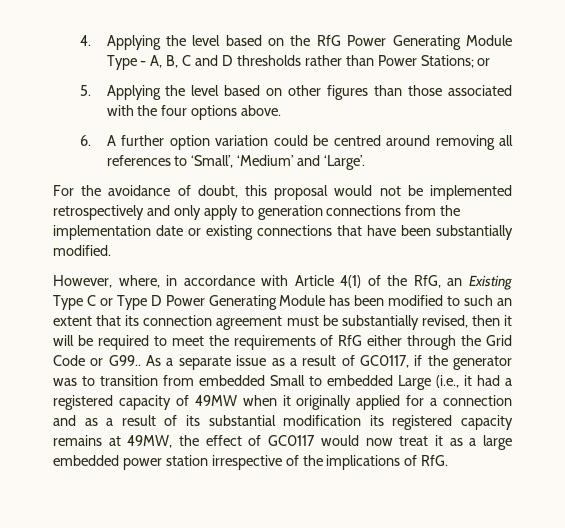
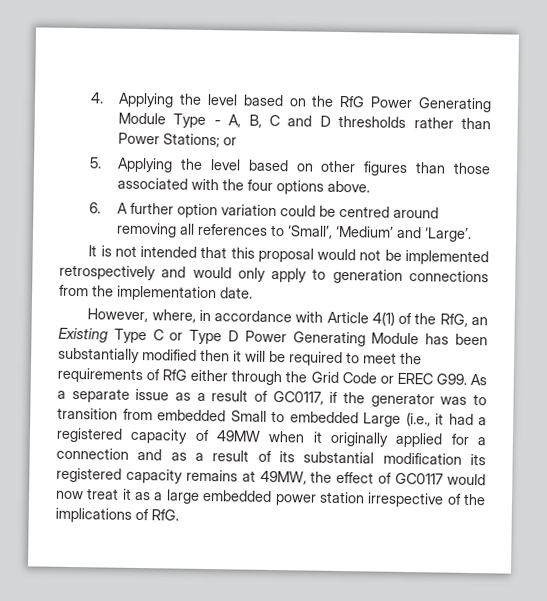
[53,185,238,198] For the avoidance of doubt, -> [88,245,228,259] It is not intended that
(170, 210) none -> [192,266,232,279] would
[156,225,513,240] [53,245,111,256] date or existing connections that have been substantially modified. -> [220,287,253,299] date.
[388,295,512,306] [53,315,468,330] modified to such an extent that its connection agreement must be substantially revised, -> [58,347,197,363] substantially modified
[108,355,141,366] G99.. -> [396,372,467,385] EREC G99.

